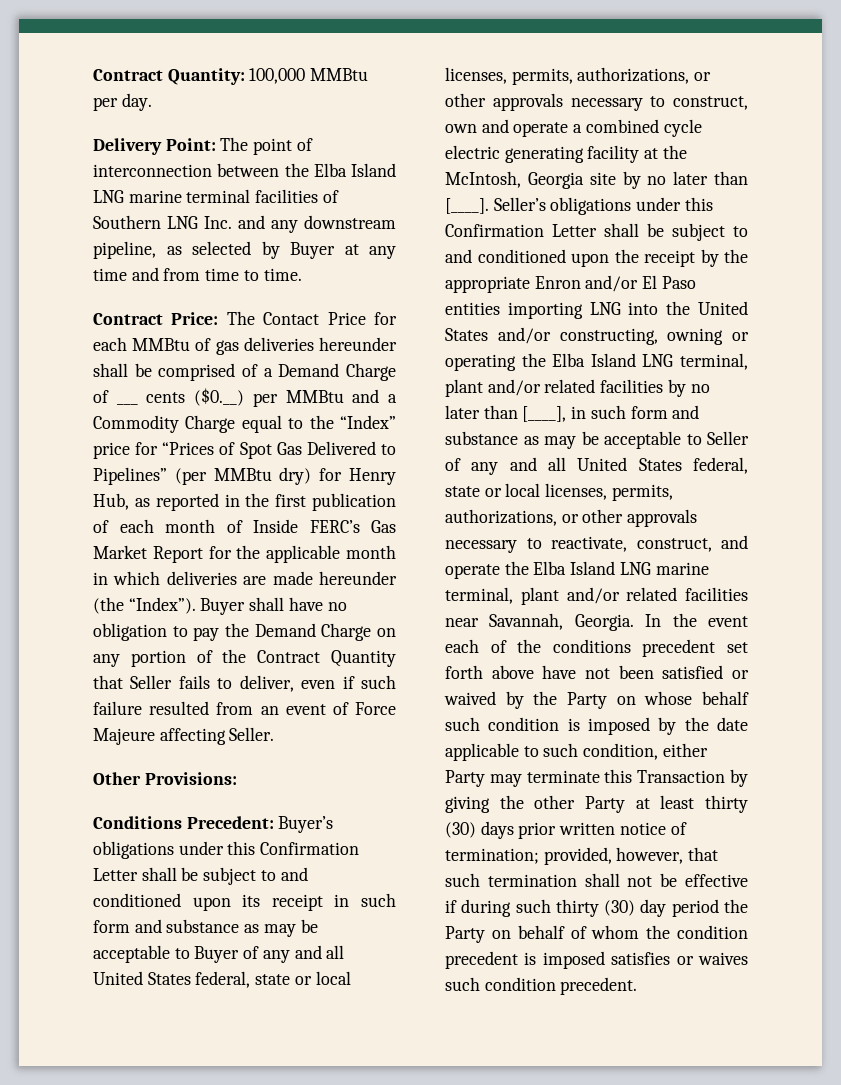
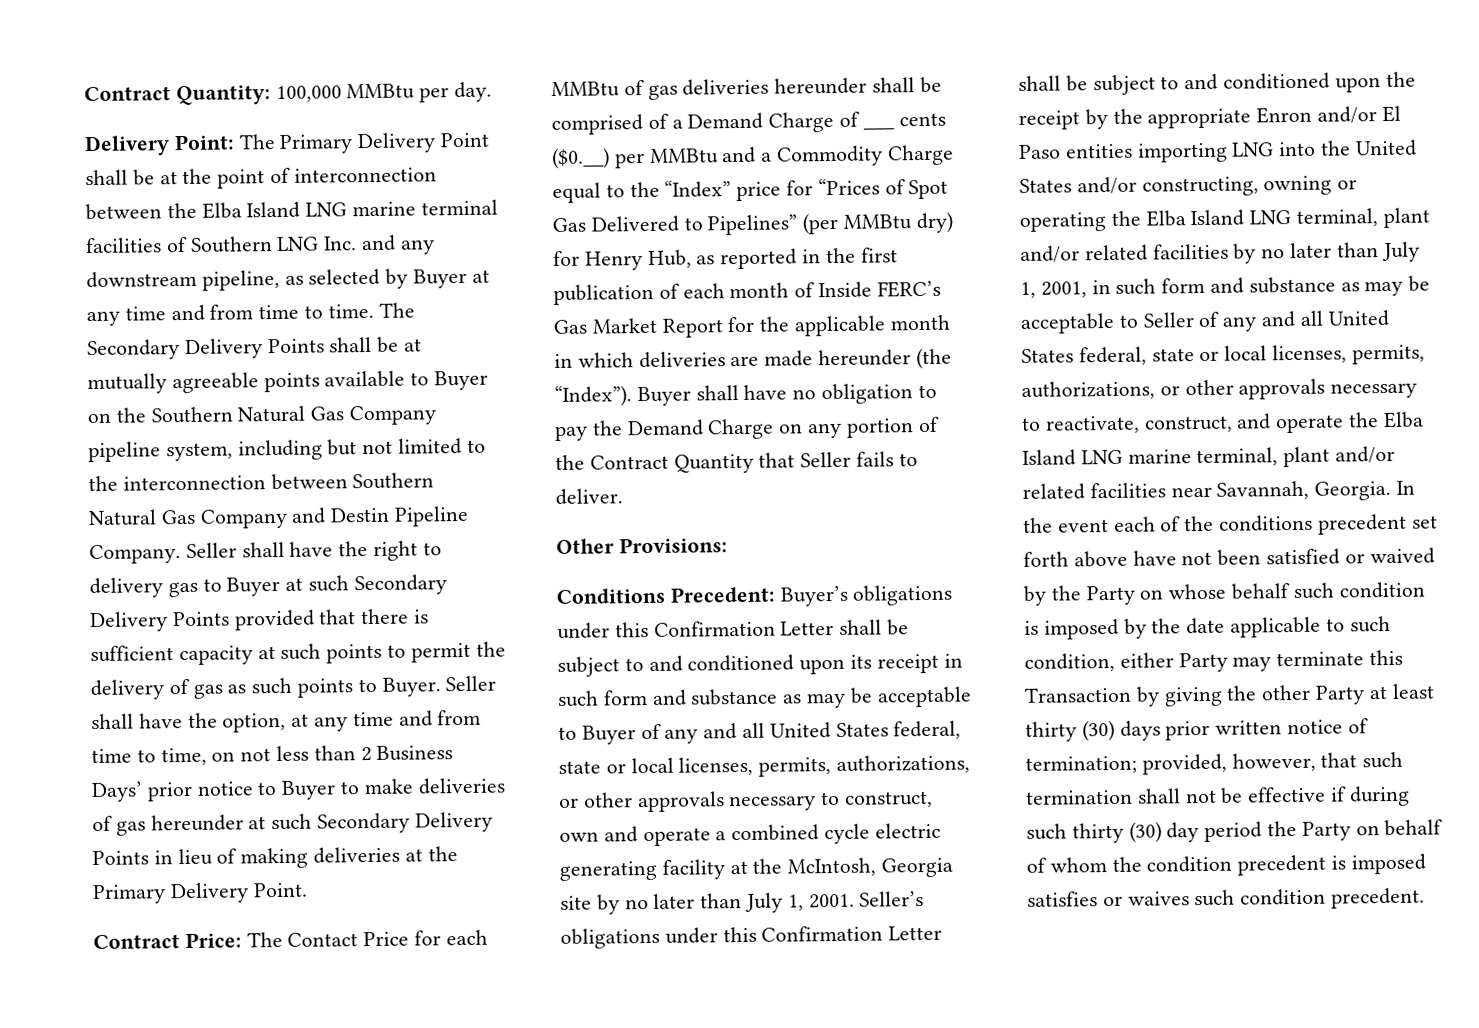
(249, 144) none -> [279,132,491,154] [85,168,213,186] Primary Delivery Point shall be at the
(302, 274) none -> [378,302,415,318] [87,336,423,361] [87,370,489,395] [87,405,438,426] [88,437,486,463] [88,472,435,492] [88,505,470,529] [89,540,442,565] [89,574,447,599] [90,608,430,633] [90,641,506,666] [90,675,497,701] [91,709,482,733] [91,745,454,766] [91,777,506,803] [92,811,493,836] [92,846,458,869] [92,882,308,905] The Secondary Delivery Points shall be at mutually agreeable points available to Buyer on the Southern Natural Gas Company pipeline system, including but not limited to the interconnection between Southern Natural Gas Company and Destin Pipeline Company. Seller shall have the right to delivery gas to Buyer at such Secondary Delivery Points provided that there is sufficient capacity at such points to permit the delivery of gas as such points to Buyer. Seller shall have the option, at any time and from time to time, on not less than 2 Business Days’ prior notice to Buyer to make deliveries of gas hereunder at such Secondary Delivery Points in lieu of making deliveries at the Primary Delivery Point.
[239,675,397,692] [93,701,396,715] [93,727,275,745] deliver, even if such failure resulted from an event of Force Majeure affecting Seller. -> [555,488,623,505] deliver.
[445,198,489,214] [____]. -> [745,892,855,913] July 1, 2001.
[522,406,567,422] [____], -> [1381,241,1420,263] [1020,281,1087,298] July 1, 2001,

